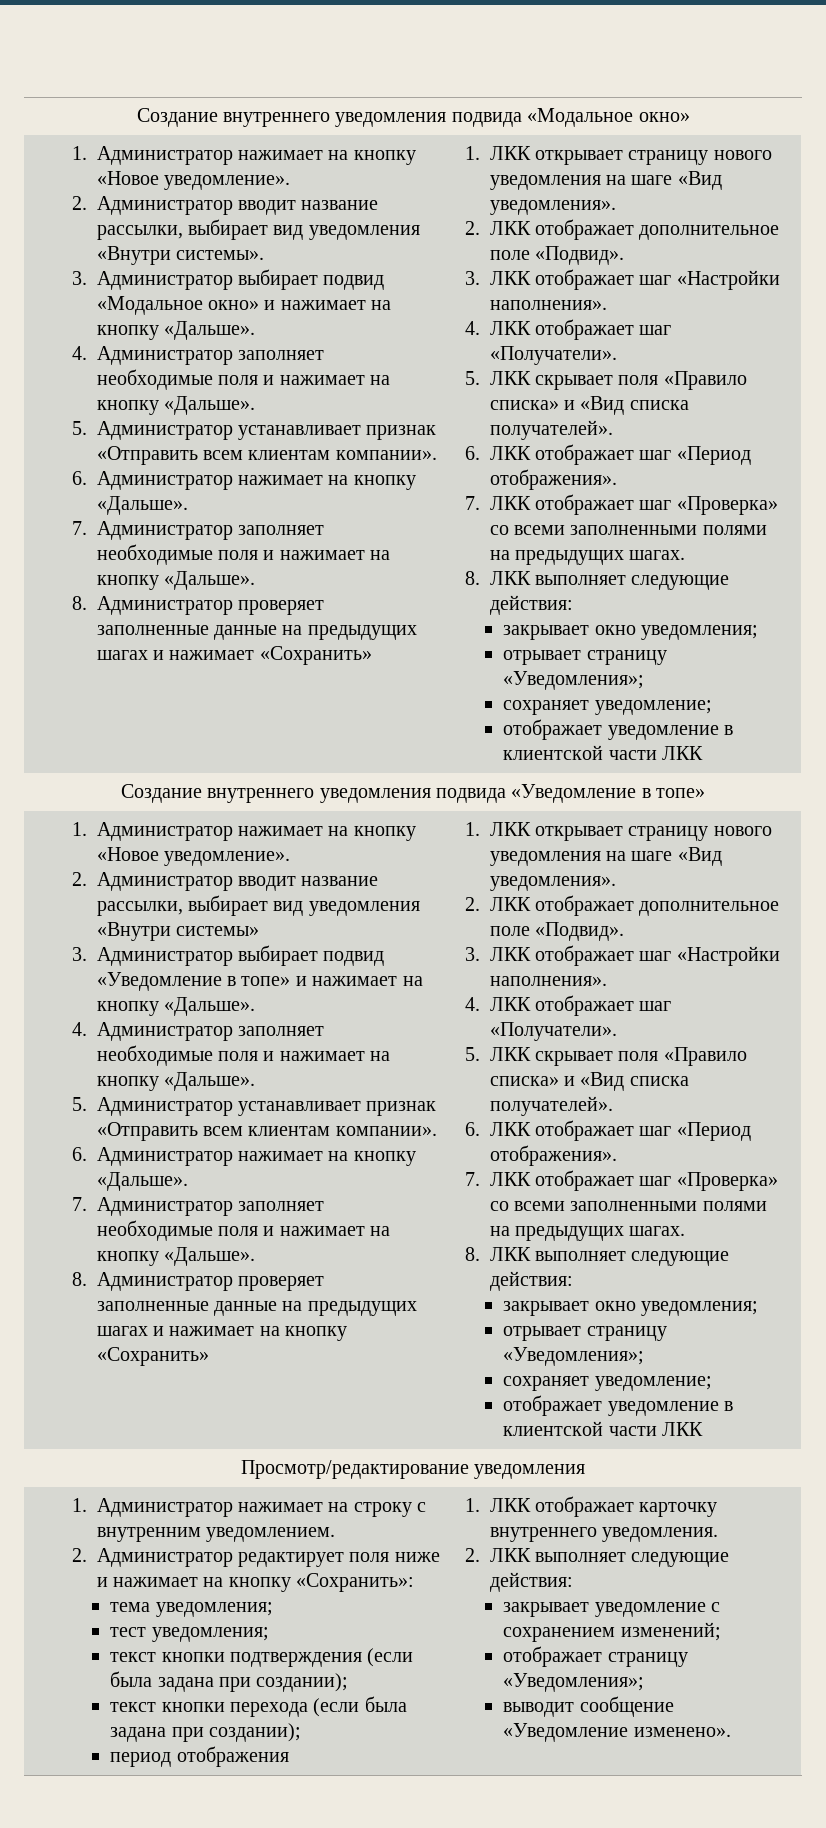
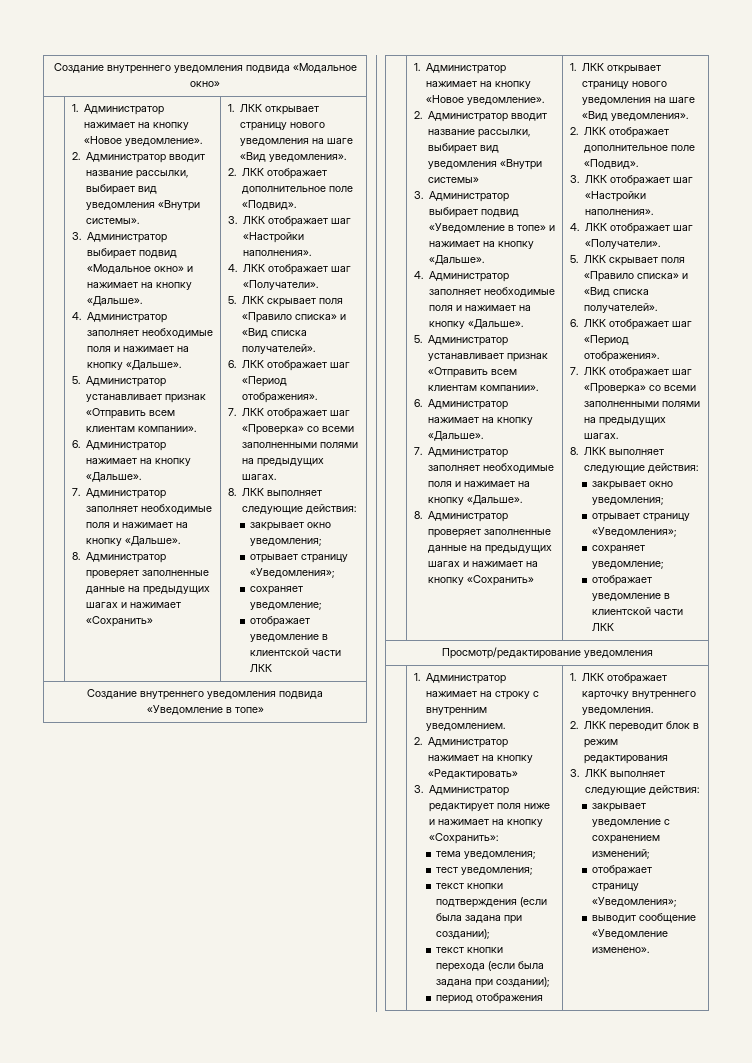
(233, 1557) none -> [427,755,533,763] [427,769,518,780] [414,785,509,796] нажимает на кнопку «Редактировать» // 3. Администратор
(531, 1555) none -> [608,721,699,732] [583,739,618,748] [583,755,668,764] [570,769,607,777] переводит блок в режим редактирования // 3. ЛКК

